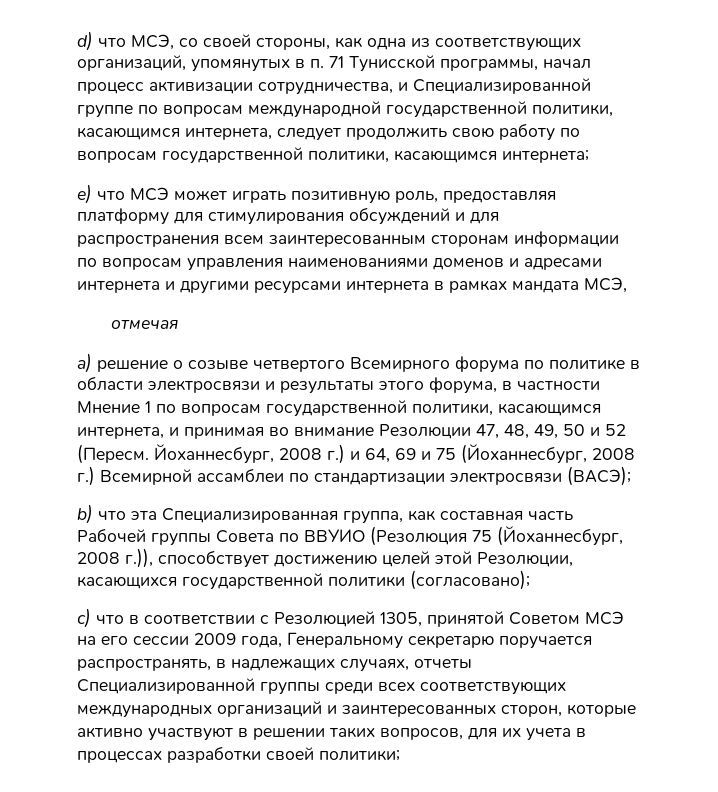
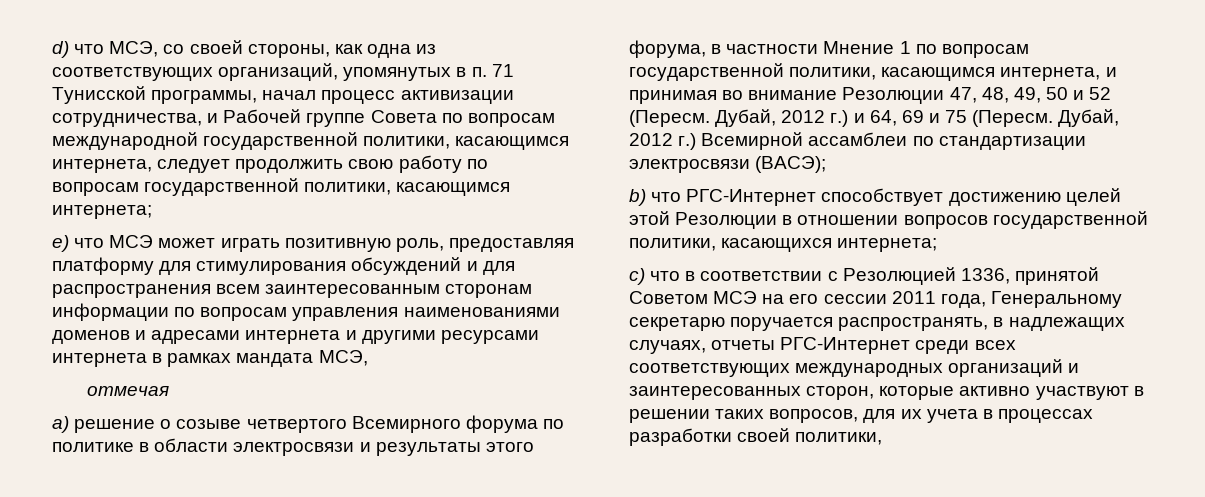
[413,78,591,94] [77,105,133,118] Специализированной группе -> [223,109,437,127] Рабочей группе Совета
[154,444,322,464] Йоханнесбург, 2008 -> [715,109,826,127] Дубай, 2012
[461,444,635,464] (Йоханнесбург, 2008 -> [972,109,1120,127] [629,133,673,146] (Пересм. Дубай, 2012
[131,508,573,524] [77,526,623,546] [77,548,573,568] [77,570,530,590] эта Специализированная группа, как составная часть Рабочей группы Совета по ВВУИО (Резолюция 75 (Йоханнесбург, 2008 г.)), способствует достижению целей этой Резолюции, касающихся государственной политики (согласовано); -> [686,188,1121,206] [629,211,1148,229] [629,238,938,252] РГС-Интернет способствует достижению целей этой Резолюции в отношении вопросов государственной политики, касающихся интернета;
[380,612,422,627] 1305, -> [960,268,1010,284] 1336,
[194,633,236,645] 2009 -> [891,291,936,304] 2011
[77,678,320,695] Специализированной группы -> [780,337,911,354] РГС-Интернет
[319,750,400,761] политики; -> [795,432,883,445] политики,

